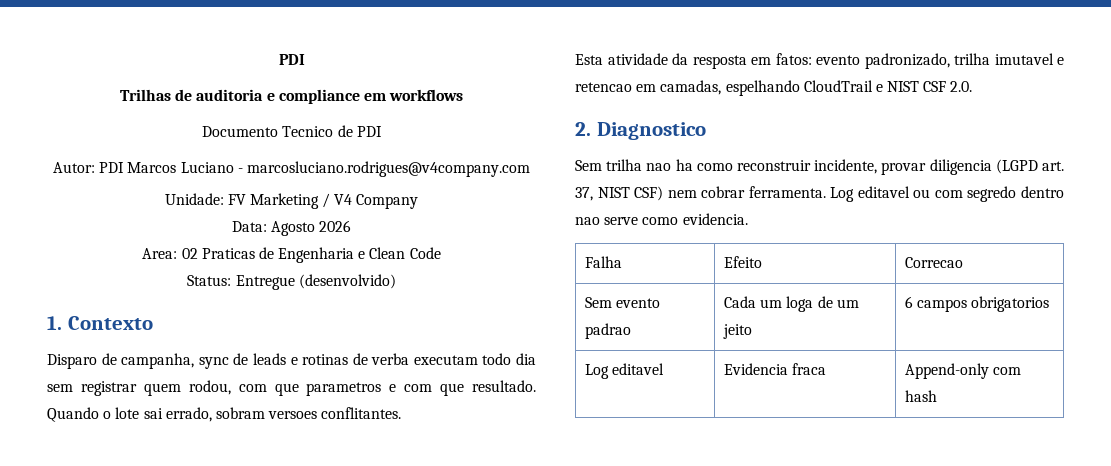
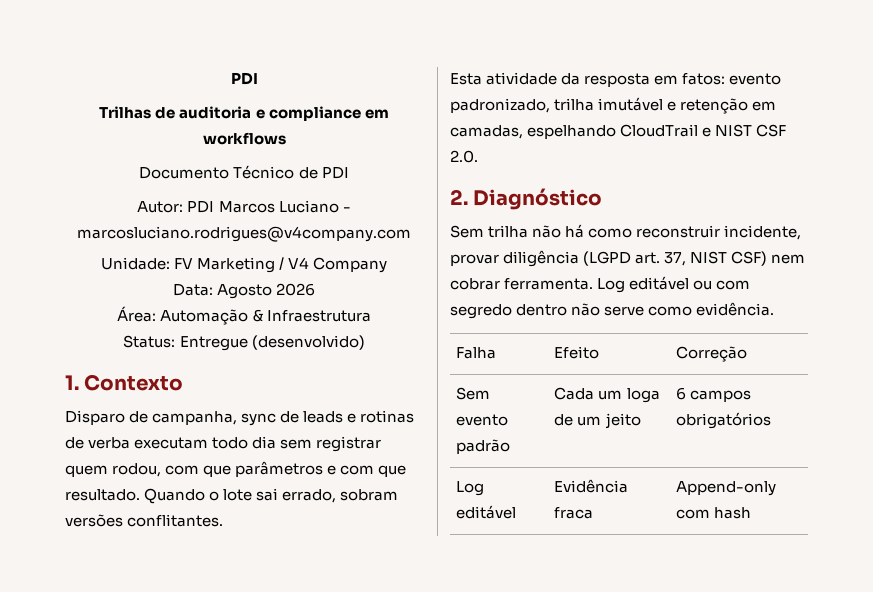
[282,126,334,137] Tecnico -> [233,165,295,179] Técnico
[142,247,441,263] Area: 02 Praticas de Engenharia e Clean Code -> [117,306,371,325] Área: Automação & Infraestrutura
[306,382,382,396] parametros -> [235,461,324,477] parâmetros
[268,411,318,419] versoes -> [65,514,123,527] versões
[994,53,1064,65] [575,82,632,92] imutavel e retencao -> [598,97,749,114] imutável e retenção
[596,122,706,140] Diagnostico -> [473,188,603,210] Diagnóstico
[646,159,693,171] nao ha -> [532,224,585,238] não há
[929,159,992,175] diligencia -> [503,250,580,267] diligência
[857,186,910,198] editavel -> [629,276,690,290] editável
[575,217,600,225] nao -> [571,303,601,316] não
[682,213,748,225] evidencia. -> [696,302,775,316] evidência.
[904,257,963,268] Correcao -> [676,346,748,362] Correção
[584,323,631,339] padrao -> [456,439,511,454] padrão
[971,296,1050,312] [584,363,665,379] [723,363,788,375] obrigatorios // Log editavel | Evidencia -> [676,412,772,429] [456,481,485,496] [456,505,517,519] [554,479,629,493] obrigatórios // Log editável | Evidência

